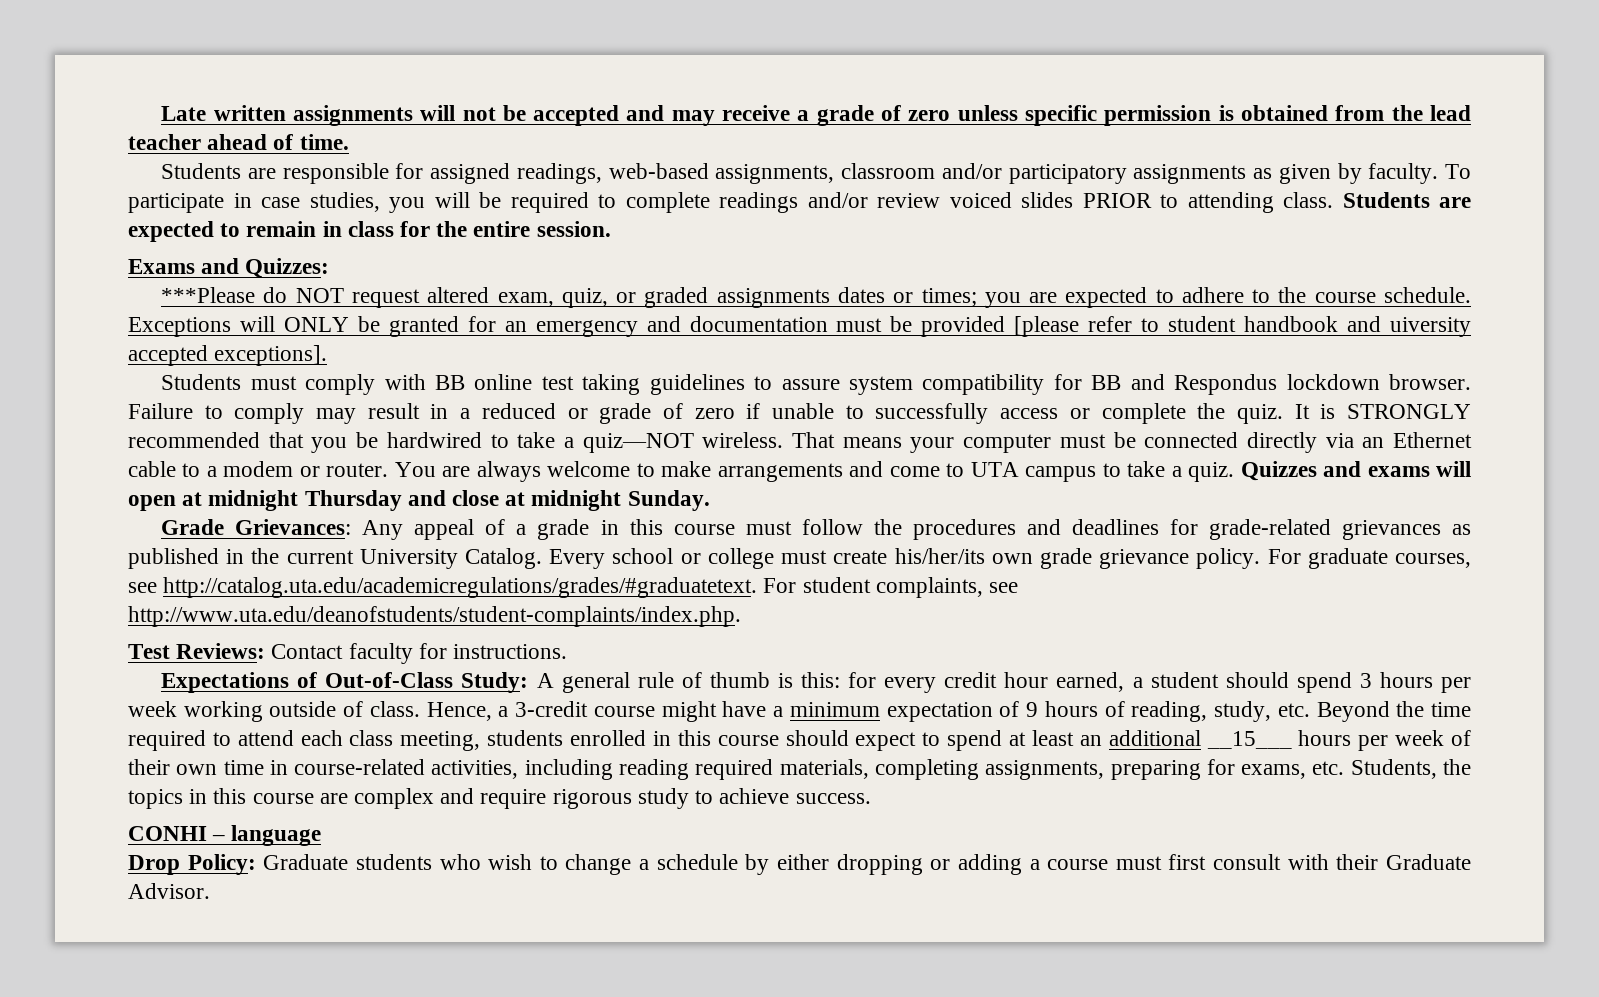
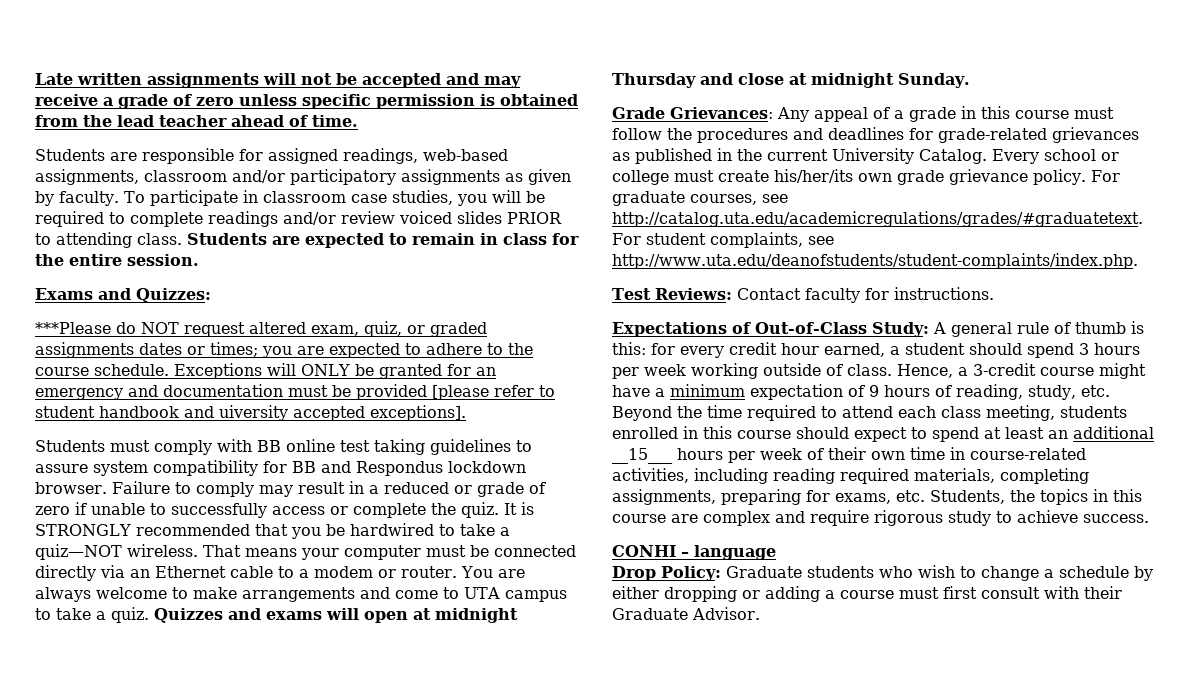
(252, 200) none -> [262,191,346,203] classroom

